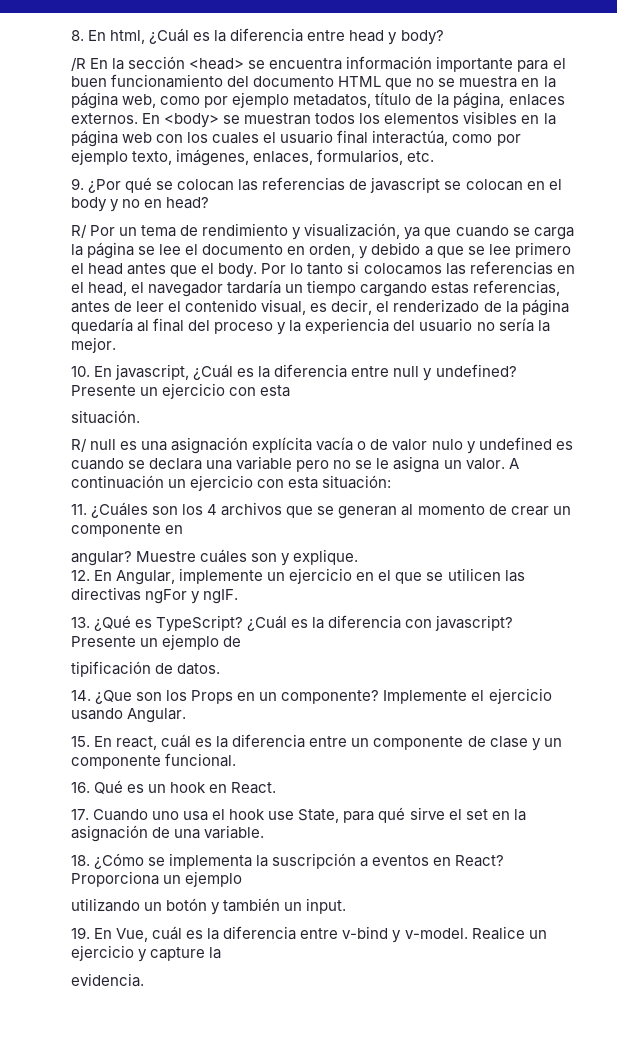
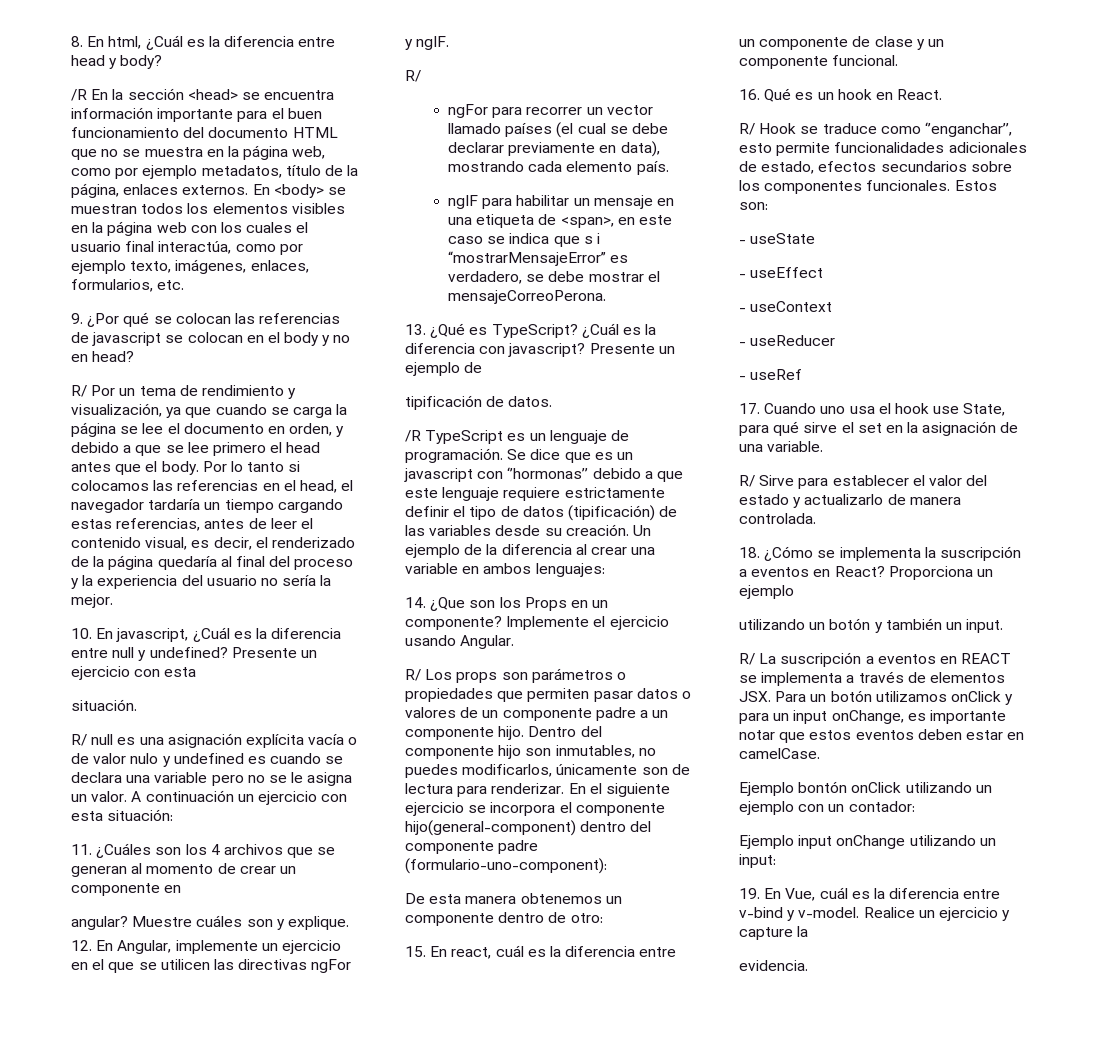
(239, 596) none -> [405,70,421,82] [447,104,653,118] [447,122,668,138] [447,141,660,157] [447,161,669,175] [447,195,674,209] [447,214,672,228] [447,233,600,247] [447,251,629,266] [447,271,660,284] [447,290,606,304] // R/ // ngFor para recorrer un vector llamado países (el cual se debe declarar previamente en data), mostrando cada elemento país. // ngIF para habilitar un mensaje en una etiqueta de <span>, en este caso se indica que s i “mostrarMensajeError” es verdadero, se debe mostrar el mensajeCorreoPerona.
(221, 669) none -> [405,430,629,444] [405,448,633,463] [404,467,683,482] [405,487,665,501] [405,505,678,521] [405,524,651,536] [405,544,656,558] [405,563,605,577] // /R TypeScript es un lenguaje de programación. Se dice que es un javascript con ‘’hormonas’’ debido a que este lenguaje requiere estrictamente definir el tipo de datos (tipificación) de las variables desde su creación. Un ejemplo de la diferencia al crear una variable en ambos lenguajes:
(187, 715) none -> [405,668,626,683] [405,688,691,702] [405,707,669,721] [405,726,602,740] [405,745,656,759] [405,764,690,778] [405,783,670,797] [405,802,665,816] [405,820,652,836] [405,840,539,854] [405,858,607,874] [405,893,622,904] [405,912,603,926] // R/ Los props son parámetros o propiedades que permiten pasar datos o valores de un componente padre a un componente hijo. Dentro del componente hijo son inmutables, no puedes modificarlos, únicamente son de lectura para renderizar. En el siguiente ejercicio se incorpora el componente hijo(general-component) dentro del componente padre (formulario-uno-component): // De esta manera obtenemos un componente dentro de otro:
(277, 788) none -> [739,122,1012,137] [739,142,1027,156] [739,161,1012,174] [739,180,997,194] [739,202,768,210] [739,233,816,244] [739,267,824,278] [739,301,833,312] [739,335,836,346] [739,369,803,380] // R/ Hook se traduce como ‘’enganchar’’, esto permite funcionalidades adicionales de estado, efectos secundarios sobre los componentes funcionales. Estos son: // - useState // - useEffect // - useContext // - useReducer // - useRef
(265, 832) none -> [739,475,988,489] [739,494,961,508] [739,513,816,524] // R/ Sirve para establecer el valor del estado y actualizarlo de manera controlada.
(347, 906) none -> [739,652,1012,667] [739,671,1005,686] [739,690,1014,705] [739,710,1006,724] [739,729,1025,743] [739,748,820,759] [739,781,992,796] [739,801,915,815] [739,835,996,849] [739,854,776,868] // R/ La suscripción a eventos en REACT se implementa a través de elementos JSX. Para un botón utilizamos onClick y para un input onChange, es importante notar que estos eventos deben estar en camelCase. // Ejemplo bontón onClick utilizando un ejemplo con un contador: // Ejemplo input onChange utilizando un input:

